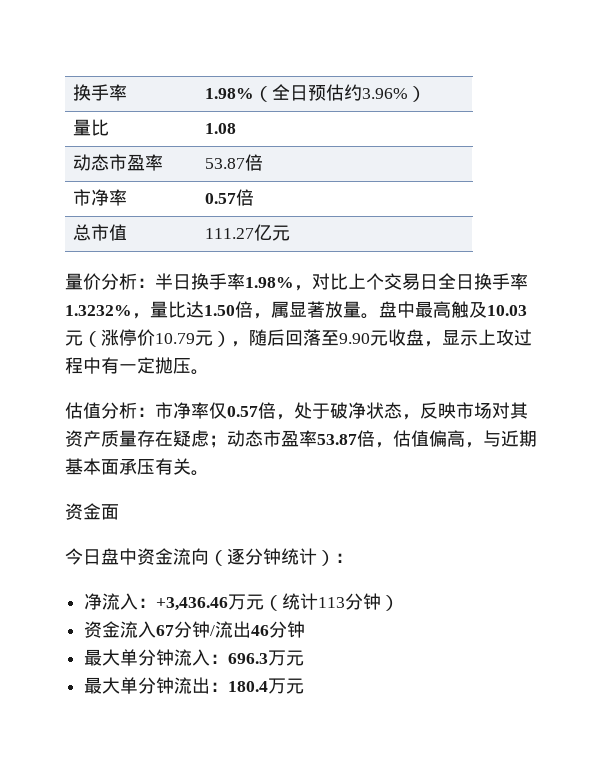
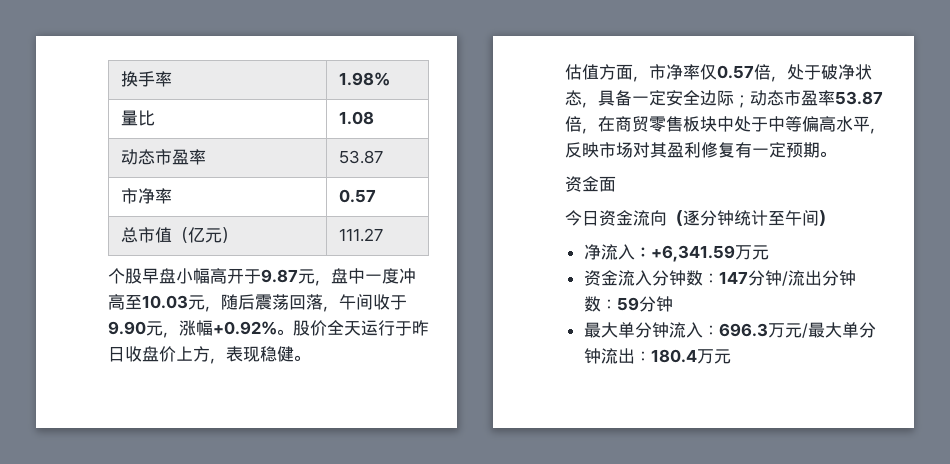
[254,84,427,102] （全日预估约3.96%） -> (390, 79) none
[245,154,264,171] 倍 -> (383, 157) none
[236,189,255,206] 倍 -> (376, 196) none
(128, 232) none -> [171,227,238,243] （亿元）
[254,224,291,241] [65,273,528,291] [65,301,527,319] [65,329,532,347] [65,357,191,374] 亿元 // 量价分析：半日换手率1.98%，对比上个交易日全日换手率1.3232%，量比达1.50倍，属显著放量。盘中最高触及10.03元（涨停价10.79元），随后回落至9.90元收盘，显示上攻过程中有一定抛压 -> [108,268,416,286] [108,294,407,312] [108,320,429,338] [108,346,294,364] // 个股早盘小幅高开于9.87元，盘中一度冲高至10.03元，随后震荡回落，午间收于9.90元，涨幅+0.92%。股价全天运行于昨日收盘价上方，表现稳健
[101,402,155,419] 分析： -> [599,64,649,82] 方面，
[420,402,528,419] [65,430,209,447] 反映市场对其资产质量存在疑虑 -> [598,90,734,106] 具备一定安全边际
[393,430,537,448] [65,458,191,475] 估值偏高，与近期基本面承压有关 -> [598,116,886,134] [565,142,820,158] 在商贸零售板块中处于中等偏高水平，反映市场对其盈利修复有一定预期
[101,548,137,565] 盘中 -> (599, 218) none
[317,550,353,566] ）： -> [768,210,835,226] 至午间）
[156,593,400,611] [84,621,270,638] +3,436.46万元（统计113分钟） // 资金流入67分钟/流出46 -> [650,245,769,262] [583,270,856,286] [583,296,639,312] +6,341.59万元 // 资金流入分钟数：147分钟/流出分钟数：59
(305, 658) // -> [801,323,808,338] /

